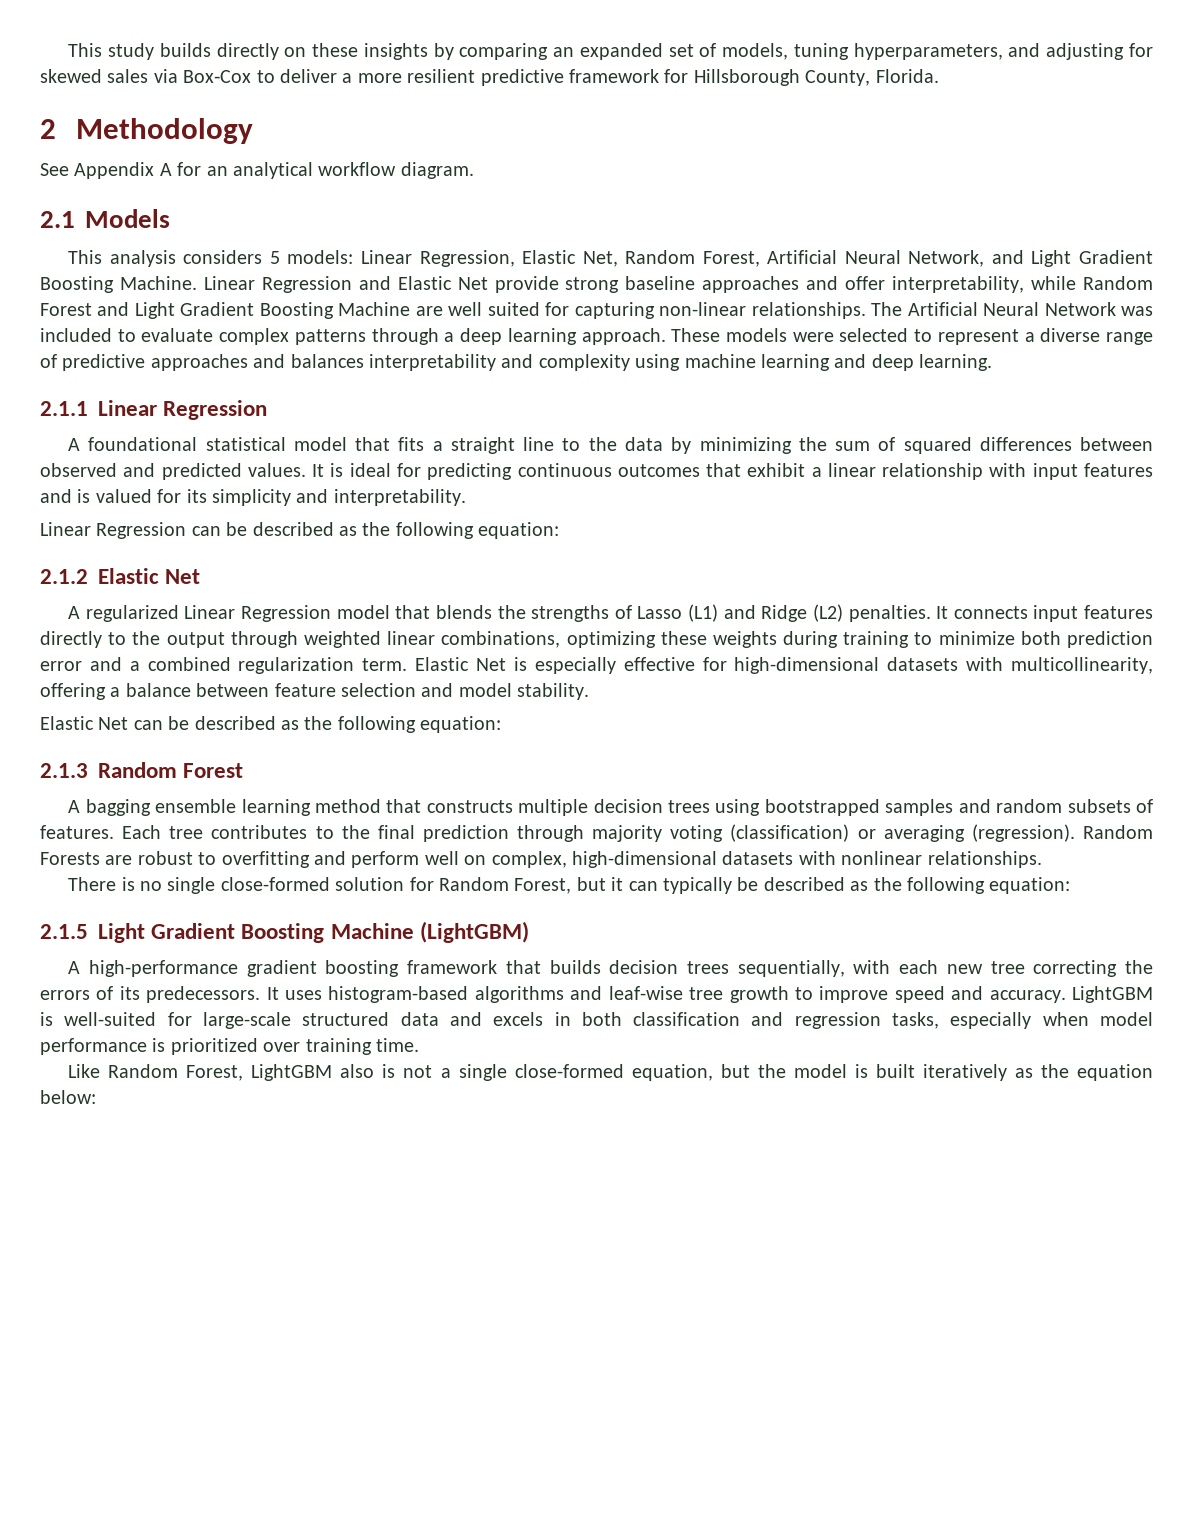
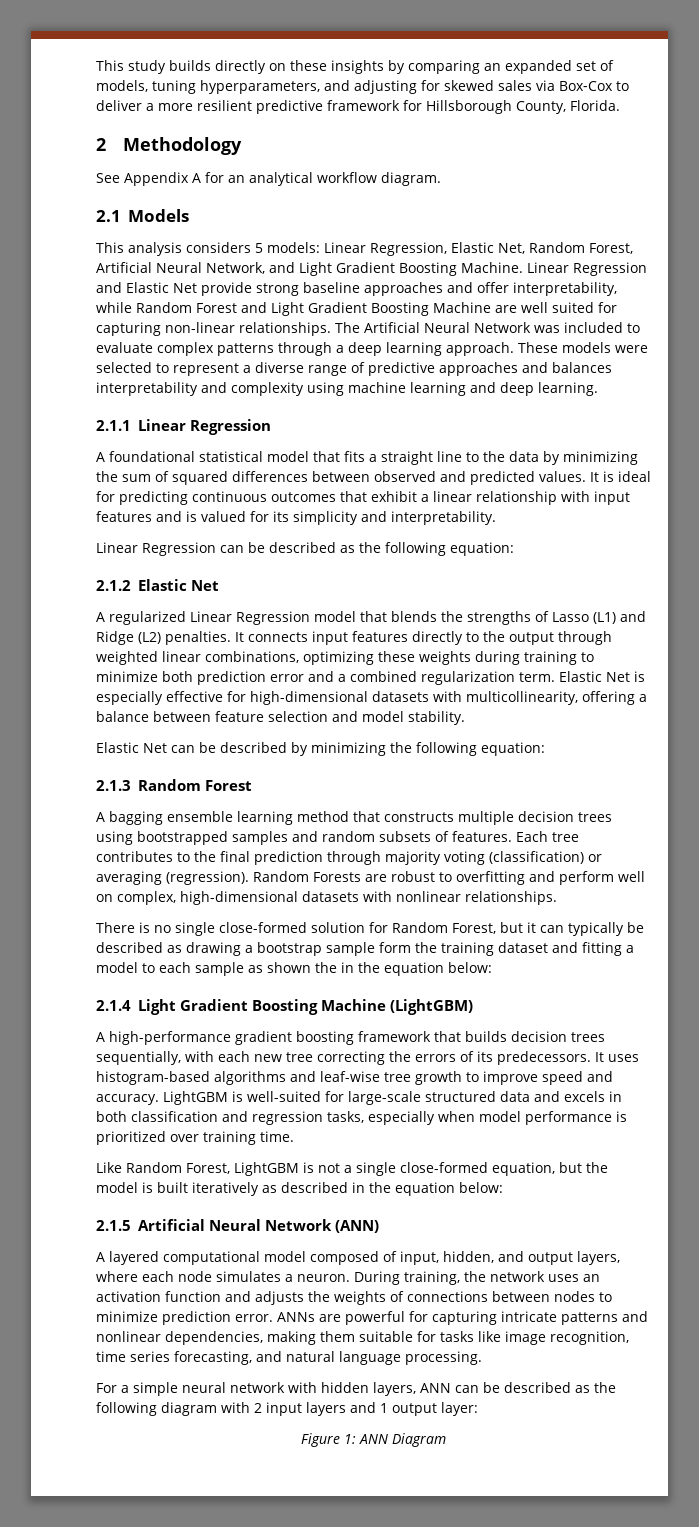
[281,720,299,730] as -> [291,742,386,756] by minimizing
[873,877,1071,894] [40,924,88,939] the following equation: // 2.1.5 -> [186,942,634,956] [96,962,492,976] [96,1000,131,1011] drawing a bootstrap sample form the training dataset and fitting a model to each sample as shown the in the equation below: // 2.1.4
[340,1064,375,1078] also -> (299, 1169) none
[1040,1064,1153,1081] [40,1090,96,1104] the equation below: -> [281,1182,503,1196] [96,1219,380,1233] [96,1251,620,1265] [96,1271,600,1285] [96,1291,612,1305] [96,1311,648,1325] [96,1331,629,1345] [96,1351,482,1365] [96,1382,616,1396] [96,1402,478,1416] [301,1433,446,1447] described in the equation below: // 2.1.5 Artificial Neural Network (ANN) // A layered computational model composed of input, hidden, and output layers, where each node simulates a neuron. During training, the network uses an activation function and adjusts the weights of connections between nodes to minimize prediction error. ANNs are powerful for capturing intricate patterns and nonlinear dependencies, making them suitable for tasks like image recognition, time series forecasting, and natural language processing. // For a simple neural network with hidden layers, ANN can be described as the following diagram with 2 input layers and 1 output layer: // Figure 1: ANN Diagram

